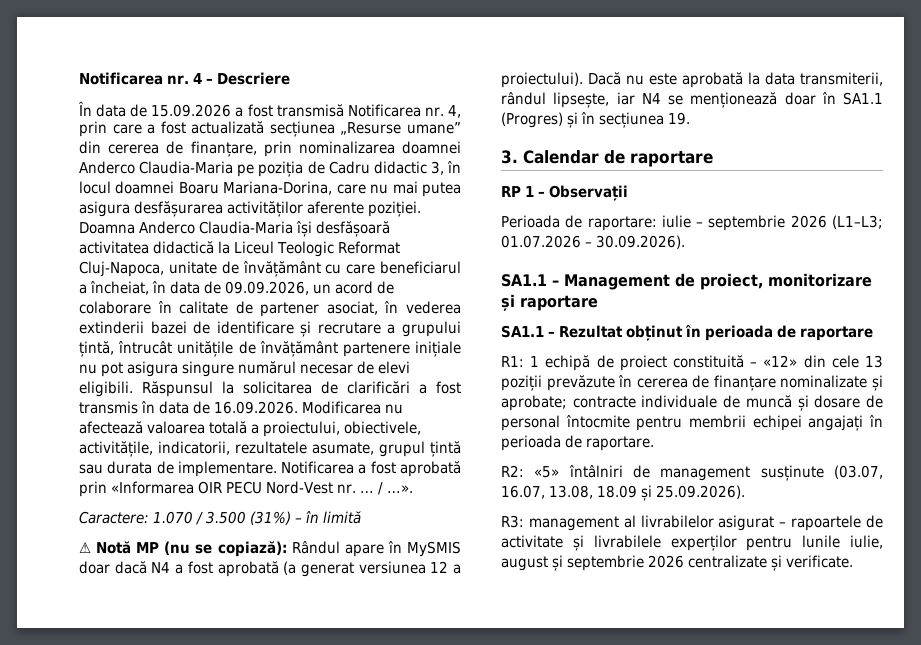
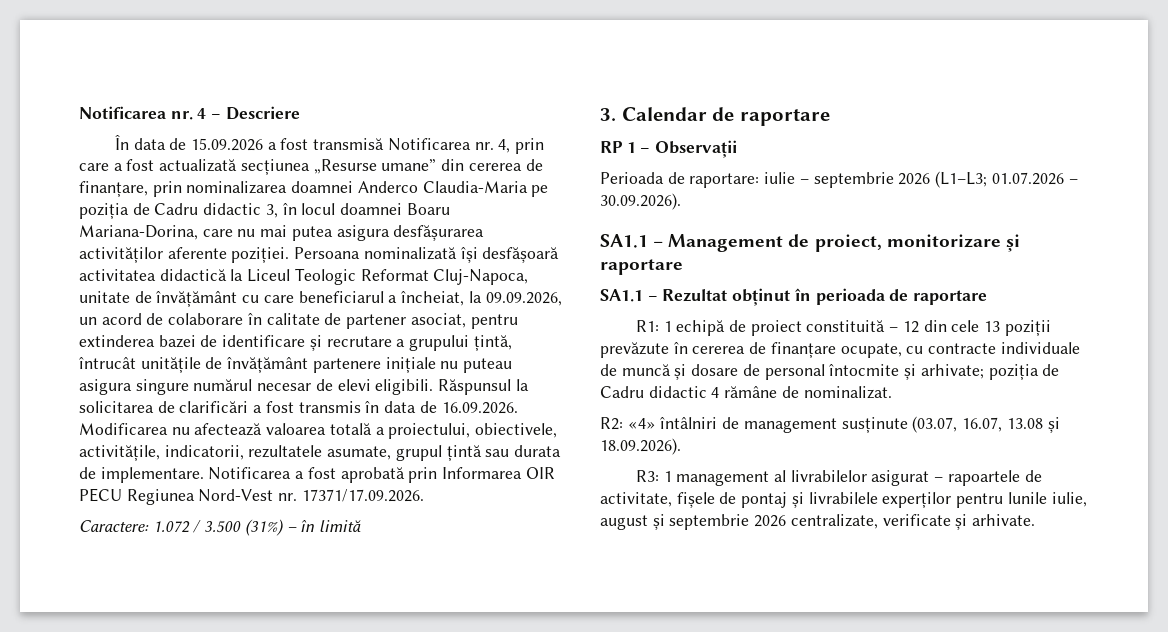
[79,221,294,234] Doamna Anderco Claudia-Maria -> [294,247,457,260] Persoana nominalizată
[152,281,222,294] în data de -> [468,291,482,303] la
[384,301,461,314] [79,321,144,334] în vederea extinderii -> [470,314,518,329] [79,335,155,347] pentru extinderea
[101,362,124,377] pot -> [463,358,513,373] puteau
[111,481,195,494] «Informarea -> [442,467,523,479] Informarea
(263, 487) none -> [126,489,195,505] Regiunea
[360,482,414,495] … / …». -> [301,489,424,502] 17371/17.09.2026.
[153,511,194,524] 1.070 -> [152,521,190,533] 1.072
[79,541,461,557] [79,561,461,577] [501,72,883,88] [501,92,883,108] [501,112,691,128] // ⚠ Notă MP (nu se copiază): Rândul apare în MySMIS doar dacă N4 a fost aprobată (a generat versiunea 12 a proiectului). Dacă nu este aprobată la data transmiterii, rândul lipsește, iar N4 se menționează doar în SA1.1 (Progres) și în secțiunea 19. -> (362, 526) none
[763,355,798,367] «12» -> [902,321,919,333] 12
[780,375,883,391] [501,395,567,411] nominalizate și aprobate; -> [840,343,924,358] ocupate, cu
[636,415,883,431] [501,435,655,451] pentru membrii echipei angajați în perioada de raportare. -> [904,364,1060,380] [600,386,892,399] și arhivate; poziția de Cadru didactic 4 rămâne de nominalizat.
[534,466,560,478] «5» -> [627,418,656,429] «4»
[549,485,746,501] 13.08, 18.09 și 25.09.2026). -> [1006,417,1060,433] [600,438,681,455] 13.08 și 18.09.2026).
(524, 521) none -> [663,471,672,482] 1
[501,535,563,548] activitate -> [600,492,788,508] activitate, fișele de pontaj
[688,555,854,571] centralizate și verificate. -> [790,514,1036,530] centralizate, verificate și arhivate.

